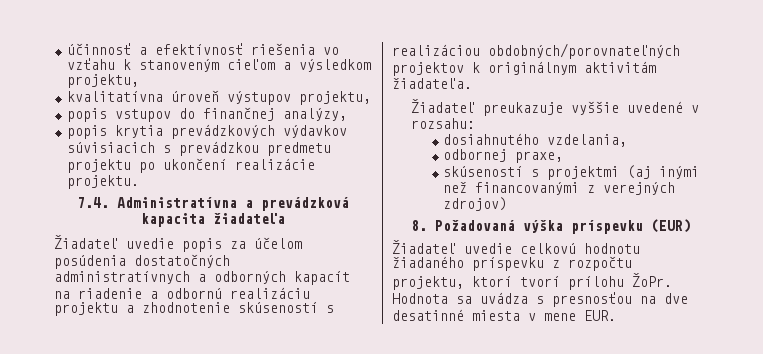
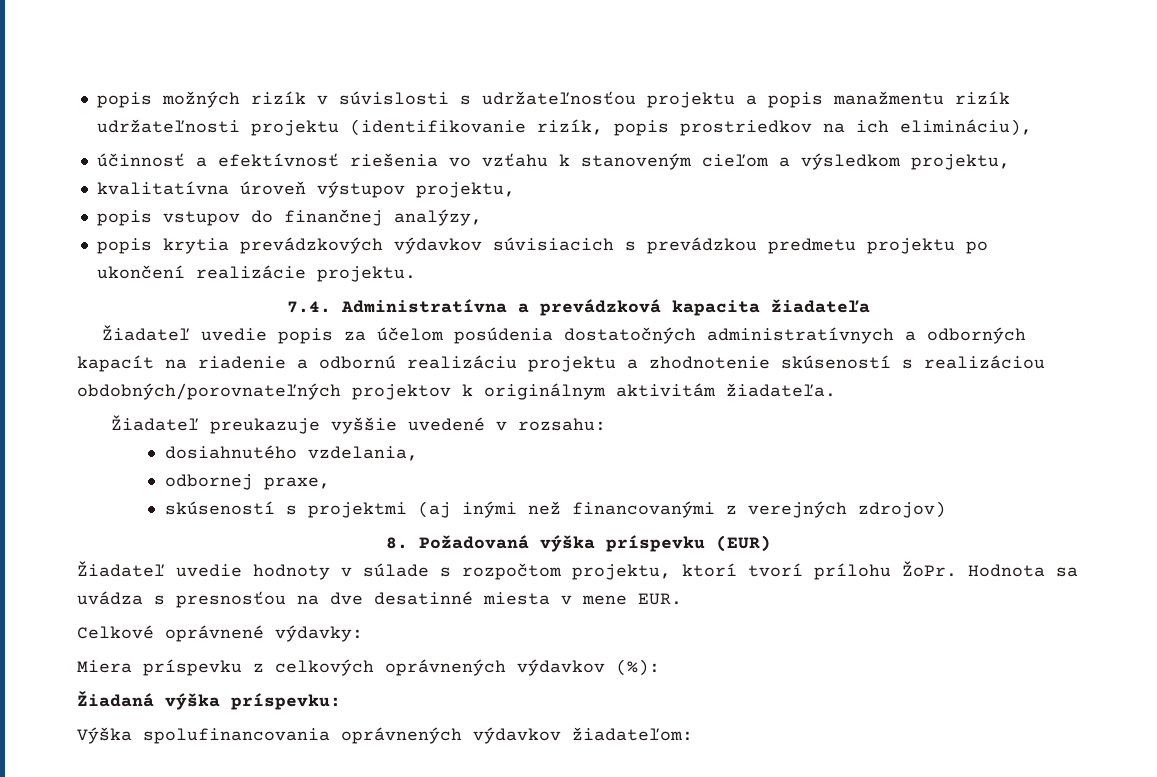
(66, 49) none -> [96,91,1010,108] [96,119,1032,136] popis možných rizík v súvislosti s udržateľnosťou projektu a popis manažmentu rizík udržateľnosti projektu (identifikovanie rizík, popis prostriedkov na ich elimináciu), //
[520,243,640,254] [392,256,632,271] celkovú hodnotu žiadaného príspevku z rozpočtu -> [253,563,562,580] hodnoty v súlade s rozpočtom
(616, 315) none -> [77,625,363,642] [77,659,660,676] [77,691,341,710] [77,727,693,744] // Celkové oprávnené výdavky: // Miera príspevku z celkových oprávnených výdavkov (%): // Žiadaná výška príspevku: // Výška spolufinancovania oprávnených výdavkov žiadateľom:

